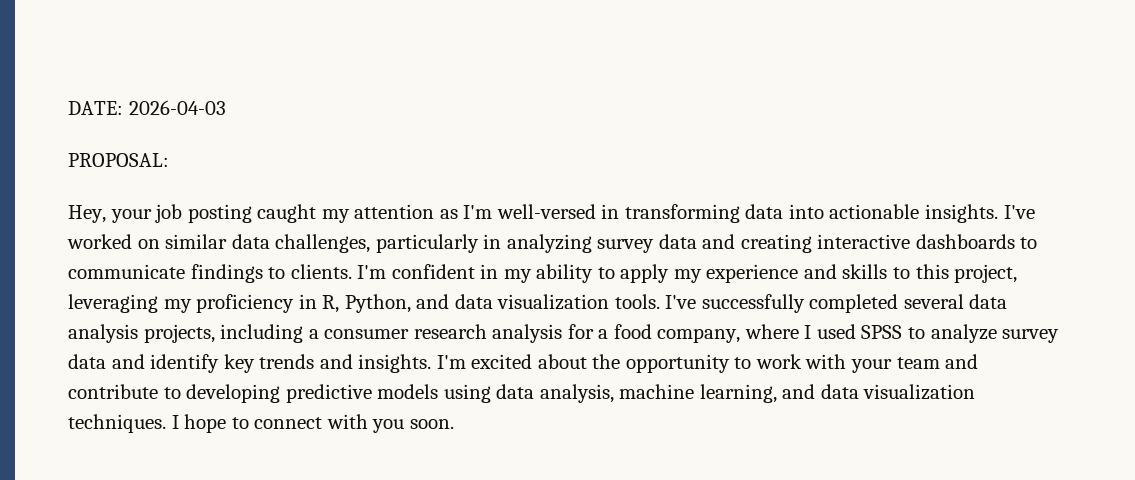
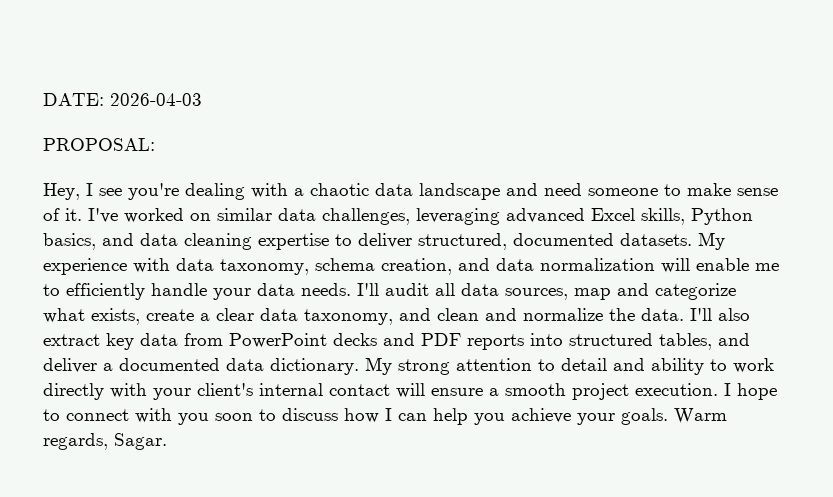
[110,204,999,223] your job posting caught my attention as I'm well-versed in transforming data into actionable insights. -> [86,183,778,200] [43,208,82,221] I see you're dealing with a chaotic data landscape and need someone to make sense of it.
[375,234,1038,253] [68,264,1018,283] [68,294,1008,313] [68,324,1060,343] [68,354,979,373] [68,384,976,403] [68,414,166,433] particularly in analyzing survey data and creating interactive dashboards to communicate findings to clients. I'm confident in my ability to apply my experience and skills to this project, leveraging my proficiency in R, Python, and data visualization tools. I've successfully completed several data analysis projects, including a consumer research analysis for a food company, where I used SPSS to analyze survey data and identify key trends and insights. I'm excited about the opportunity to work with your team and contribute to developing predictive models using data analysis, machine learning, and data visualization techniques. -> [416,208,753,225] [43,232,725,250] [43,258,779,275] [43,283,736,300] [43,308,750,325] [43,333,750,350] [43,357,774,375] [43,383,718,400] leveraging advanced Excel skills, Python basics, and data cleaning expertise to deliver structured, documented datasets. My experience with data taxonomy, schema creation, and data normalization will enable me to efficiently handle your data needs. I'll audit all data sources, map and categorize what exists, create a clear data taxonomy, and clean and normalize the data. I'll also extract key data from PowerPoint decks and PDF reports into structured tables, and deliver a documented data dictionary. My strong attention to detail and ability to work directly with your client's internal contact will ensure a smooth project execution.
[409,419,454,429] soon. -> [215,408,727,425] [43,433,167,450] soon to discuss how I can help you achieve your goals. Warm regards, Sagar.

